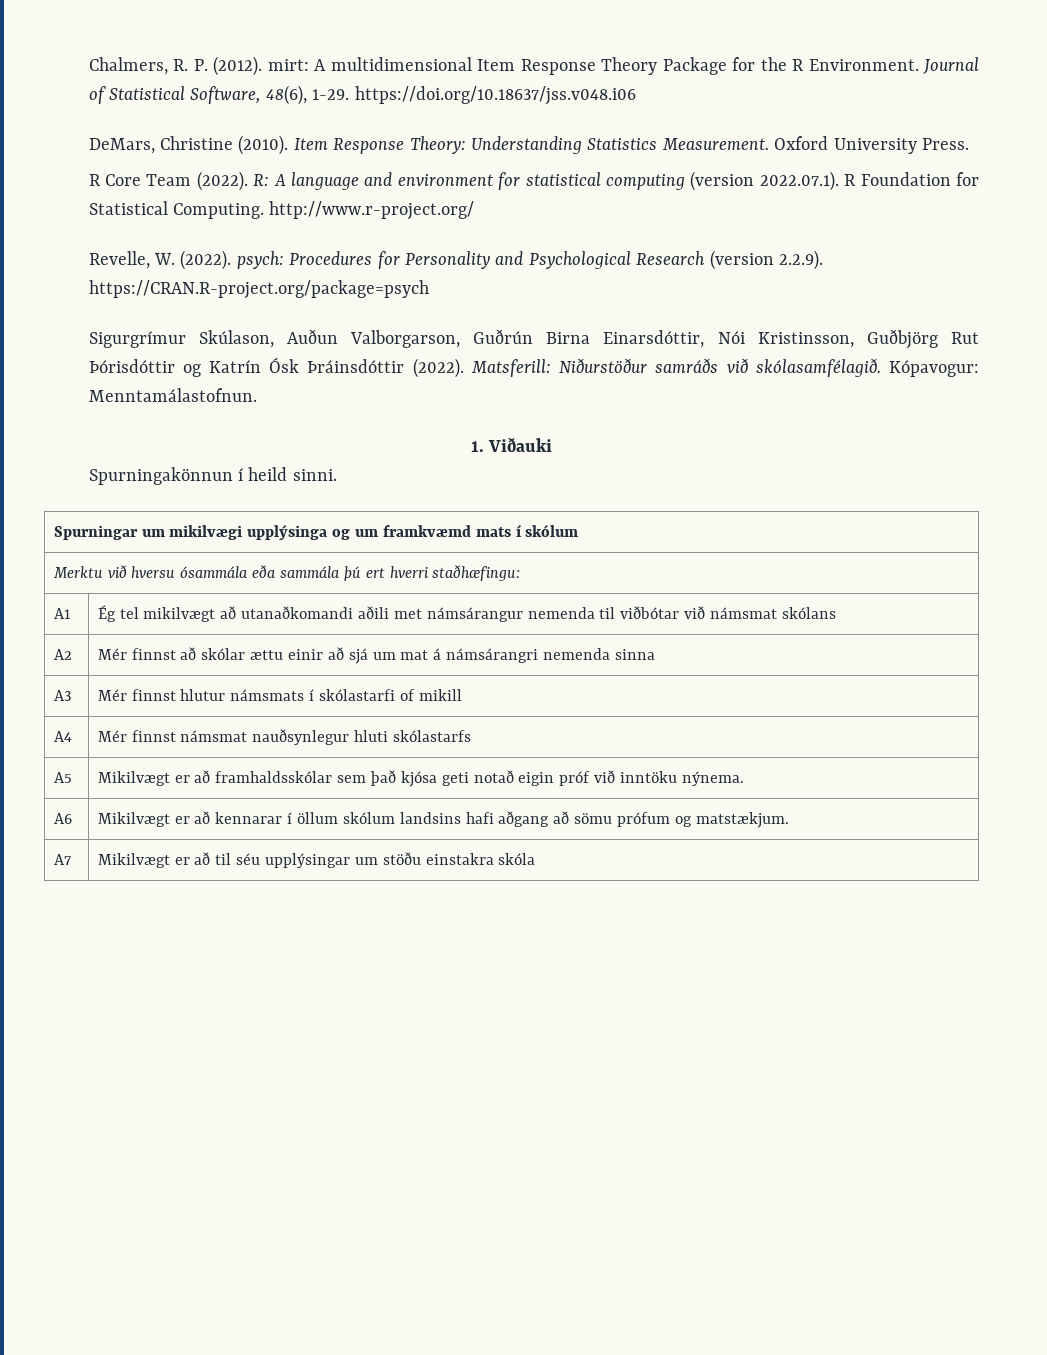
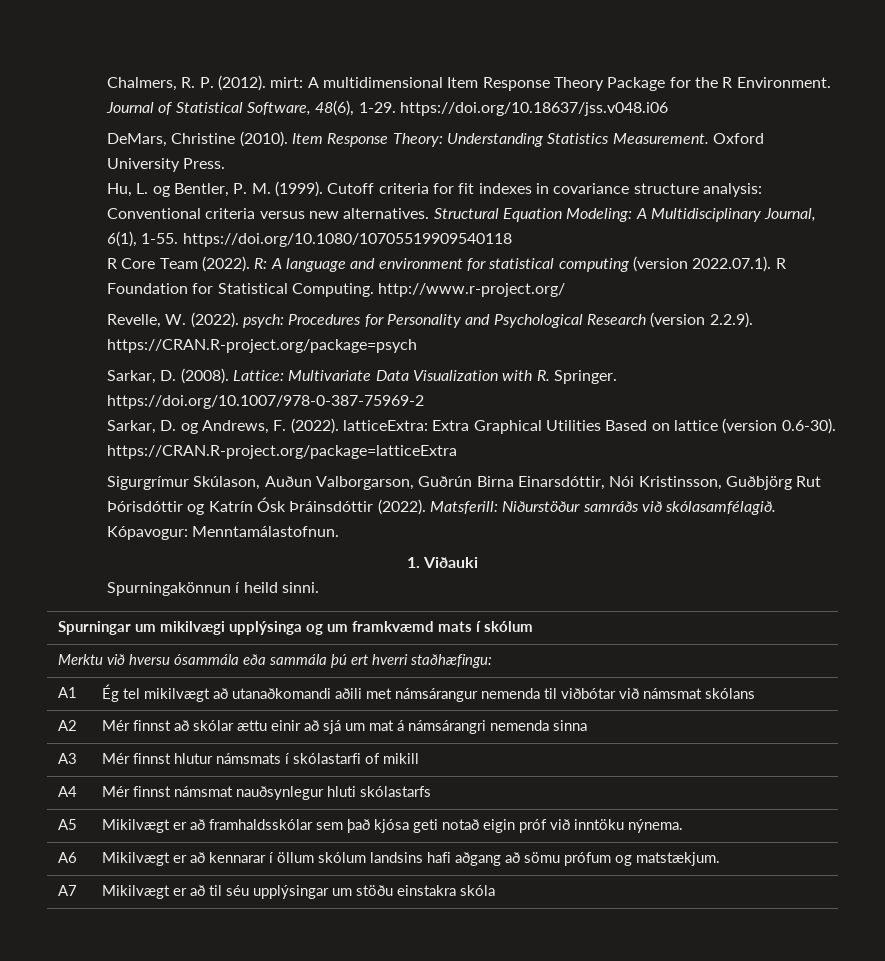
(969, 144) none -> [107,181,762,197] [107,208,817,222] [107,231,512,247] // Hu, L. og Bentler, P. M. (1999). Cutoff criteria for fit indexes in covariance structure analysis: Conventional criteria versus new alternatives. Structural Equation Modeling: A Multidisciplinary Journal, 6(1), 1-55. https://doi.org/10.1080/10705519909540118
(429, 289) none -> [107,368,618,384] [107,395,425,409] [107,418,836,434] [107,445,458,459] // Sarkar, D. (2008). Lattice: Multivariate Data Visualization with R. Springer. https://doi.org/10.1007/978-0-387-75969-2 // Sarkar, D. og Andrews, F. (2022). latticeExtra: Extra Graphical Utilities Based on lattice (version 0.6-30). https://CRAN.R-project.org/package=latticeExtra

